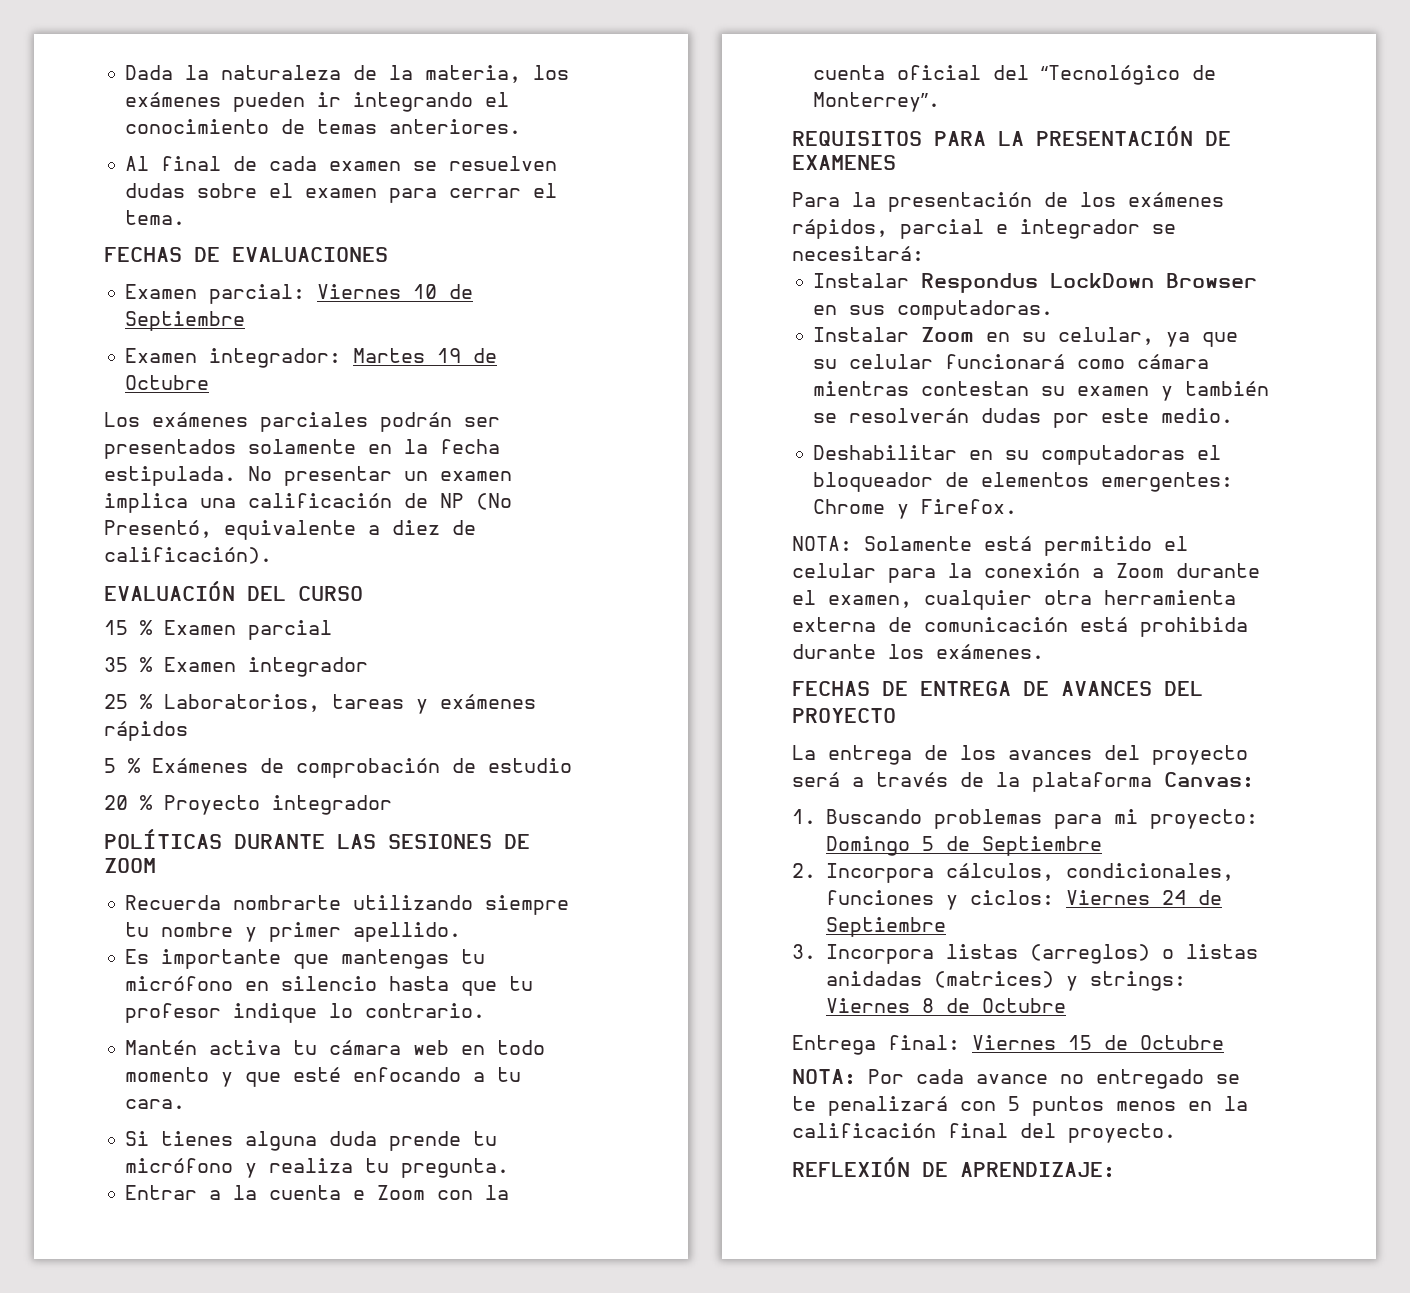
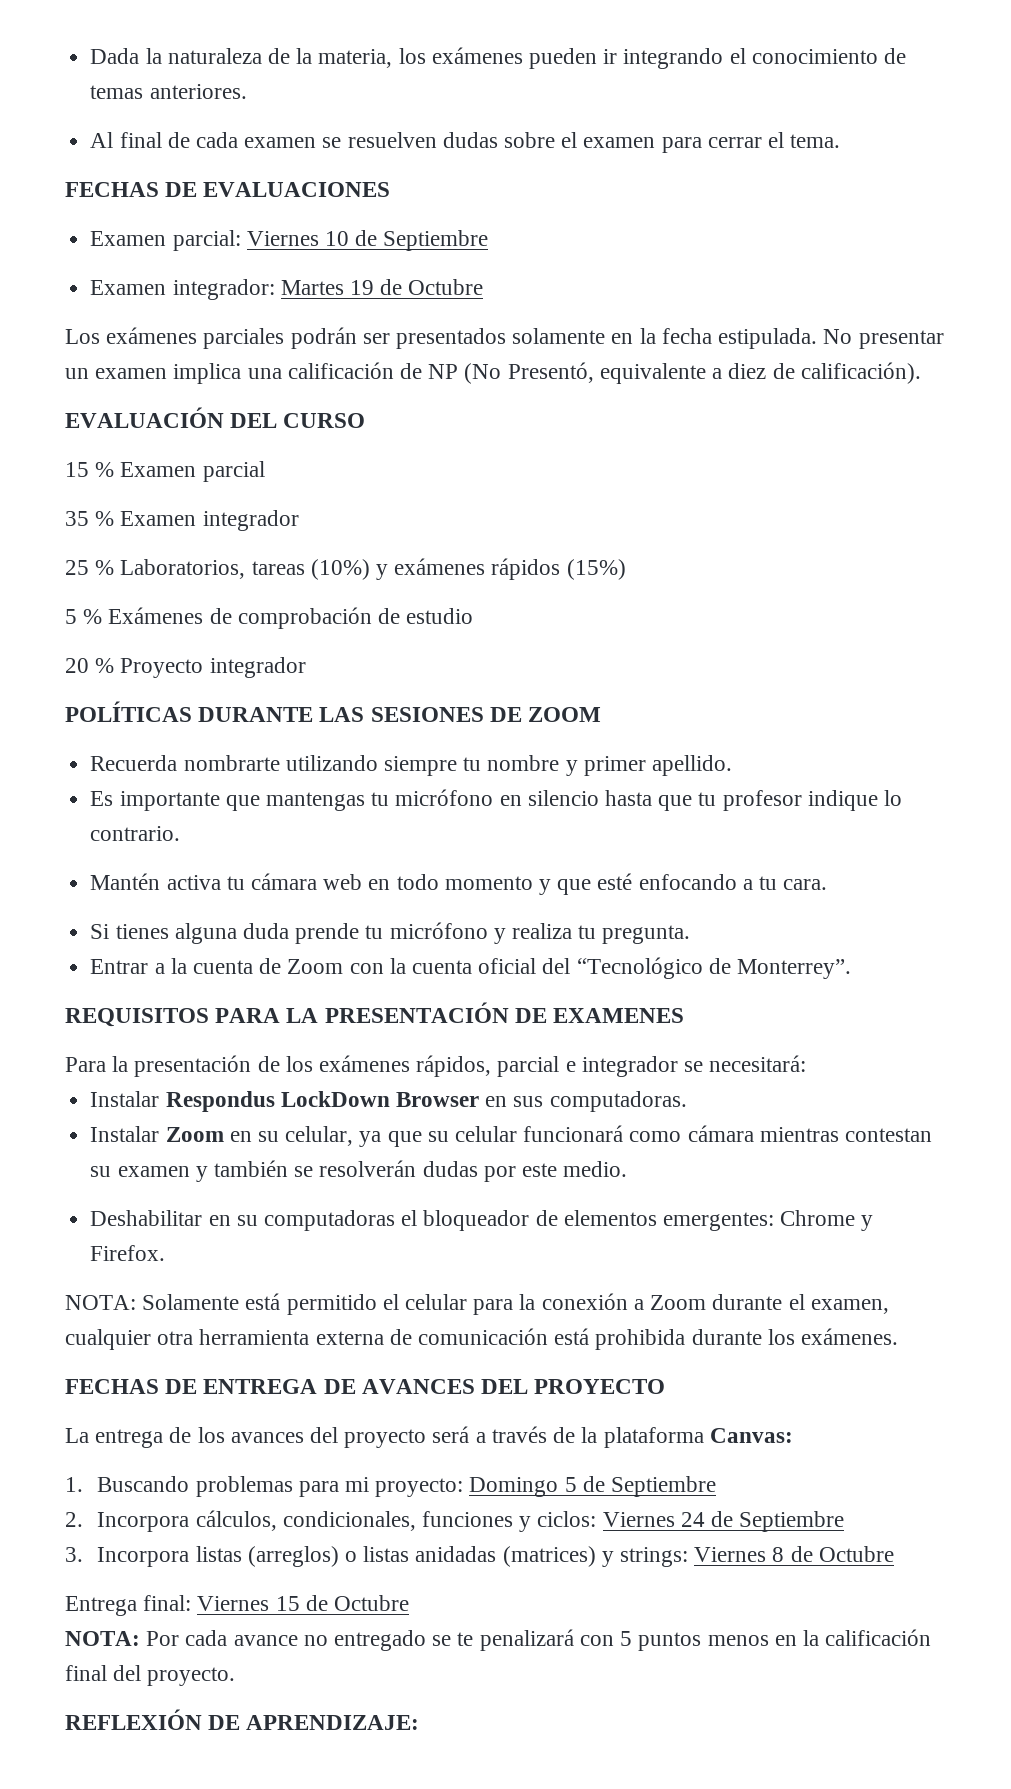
(404, 701) none -> [310,559,370,580] (10%)
(188, 731) none -> [566,559,626,580] (15%)
[353,1190,366,1200] e -> [259,958,282,974] de

